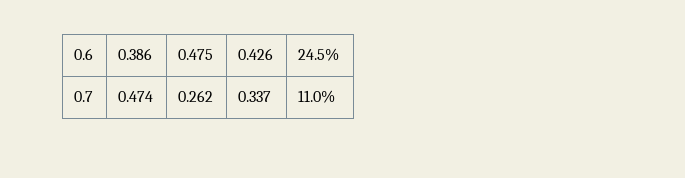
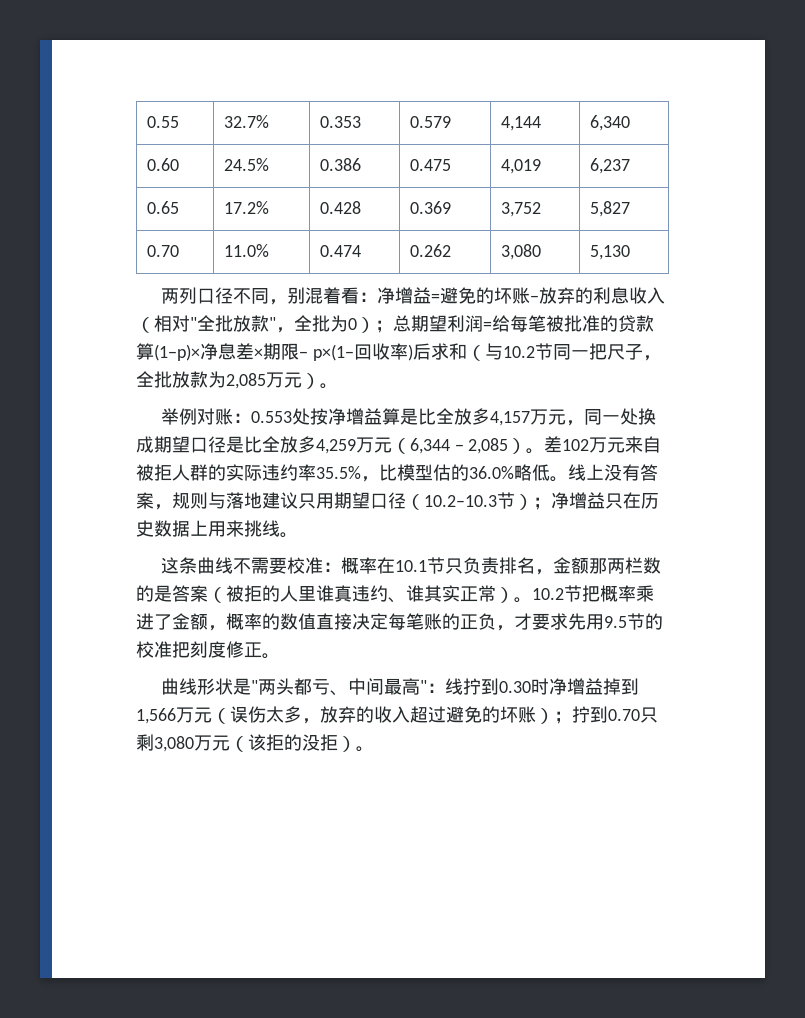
[74,48,94,60] [118,48,153,60] [178,49,214,60] [238,48,274,60] [298,48,340,61] [74,91,94,102] [118,91,154,102] [178,90,214,102] [238,91,272,102] [298,90,336,103] 0.6 | 0.386 | 0.475 | 0.426 | 24.5% // 0.7 | 0.474 | 0.262 | 0.337 | 11.0% -> [147,116,180,128] [224,115,270,128] [320,116,362,128] [410,116,452,128] [501,116,542,131] [590,115,631,131] [147,158,180,171] [224,158,270,171] [320,158,362,171] [410,159,452,171] [501,159,542,174] [590,158,631,174] [147,201,180,214] [224,201,270,214] [320,201,362,214] [410,201,452,214] [501,202,542,217] [590,201,631,217] [147,245,180,257] [224,244,270,257] [320,245,362,257] [410,244,452,257] [501,244,542,260] [590,245,631,260] [160,287,665,305] [136,315,654,333] [136,343,661,361] [136,371,338,389] [160,408,656,426] [136,436,662,454] [136,464,658,482] [136,492,659,510] [136,520,298,538] [160,557,661,575] [136,585,654,603] [136,613,663,631] [136,641,280,659] [160,678,639,696] [136,706,658,724] [136,734,374,752] 0.55 | 32.7% | 0.353 | 0.579 | 4,144 | 6,340 // 0.60 | 24.5% | 0.386 | 0.475 | 4,019 | 6,237 // 0.65 | 17.2% | 0.428 | 0.369 | 3,752 | 5,827 // 0.70 | 11.0% | 0.474 | 0.262 | 3,080 | 5,130 // 两列口径不同，别混着看：净增益=避免的坏账−放弃的利息收入（相对"全批放款"，全批为0）；总期望利润=给每笔被批准的贷款算(1−p)×净息差×期限− p×(1−回收率)后求和（与10.2节同一把尺子，全批放款为2,085万元）。 // 举例对账：0.553处按净增益算是比全放多4,157万元，同一处换成期望口径是比全放多4,259万元（6,344 − 2,085）。差102万元来自被拒人群的实际违约率35.5%，比模型估的36.0%略低。线上没有答案，规则与落地建议只用期望口径（10.2–10.3节）；净增益只在历史数据上用来挑线。 // 这条曲线不需要校准：概率在10.1节只负责排名，金额那两栏数的是答案（被拒的人里谁真违约、谁其实正常）。10.2节把概率乘进了金额，概率的数值直接决定每笔账的正负，才要求先用9.5节的校准把刻度修正。 // 曲线形状是"两头都亏、中间最高"：线拧到0.30时净增益掉到1,566万元（误伤太多，放弃的收入超过避免的坏账）；拧到0.70只剩3,080万元（该拒的没拒）。

